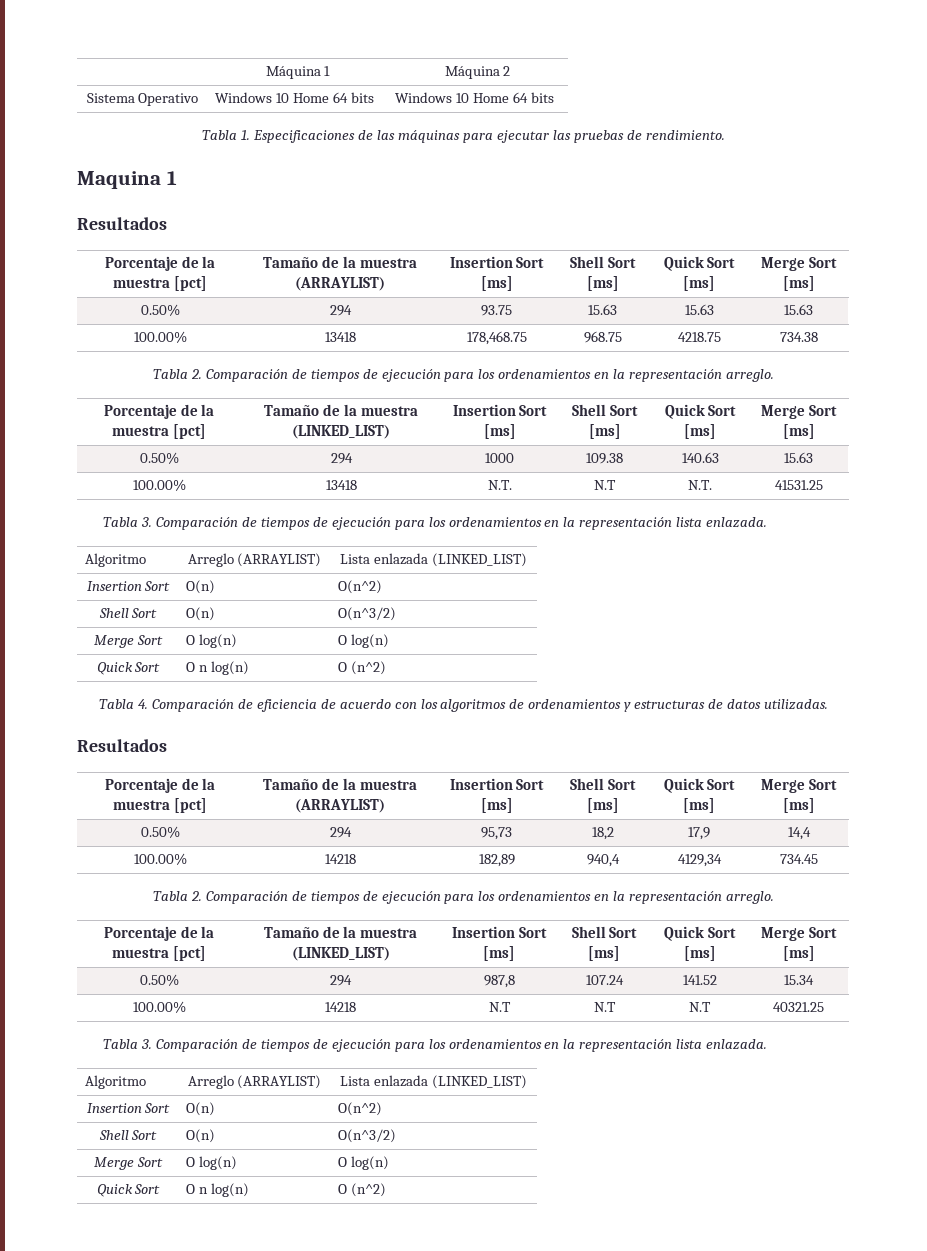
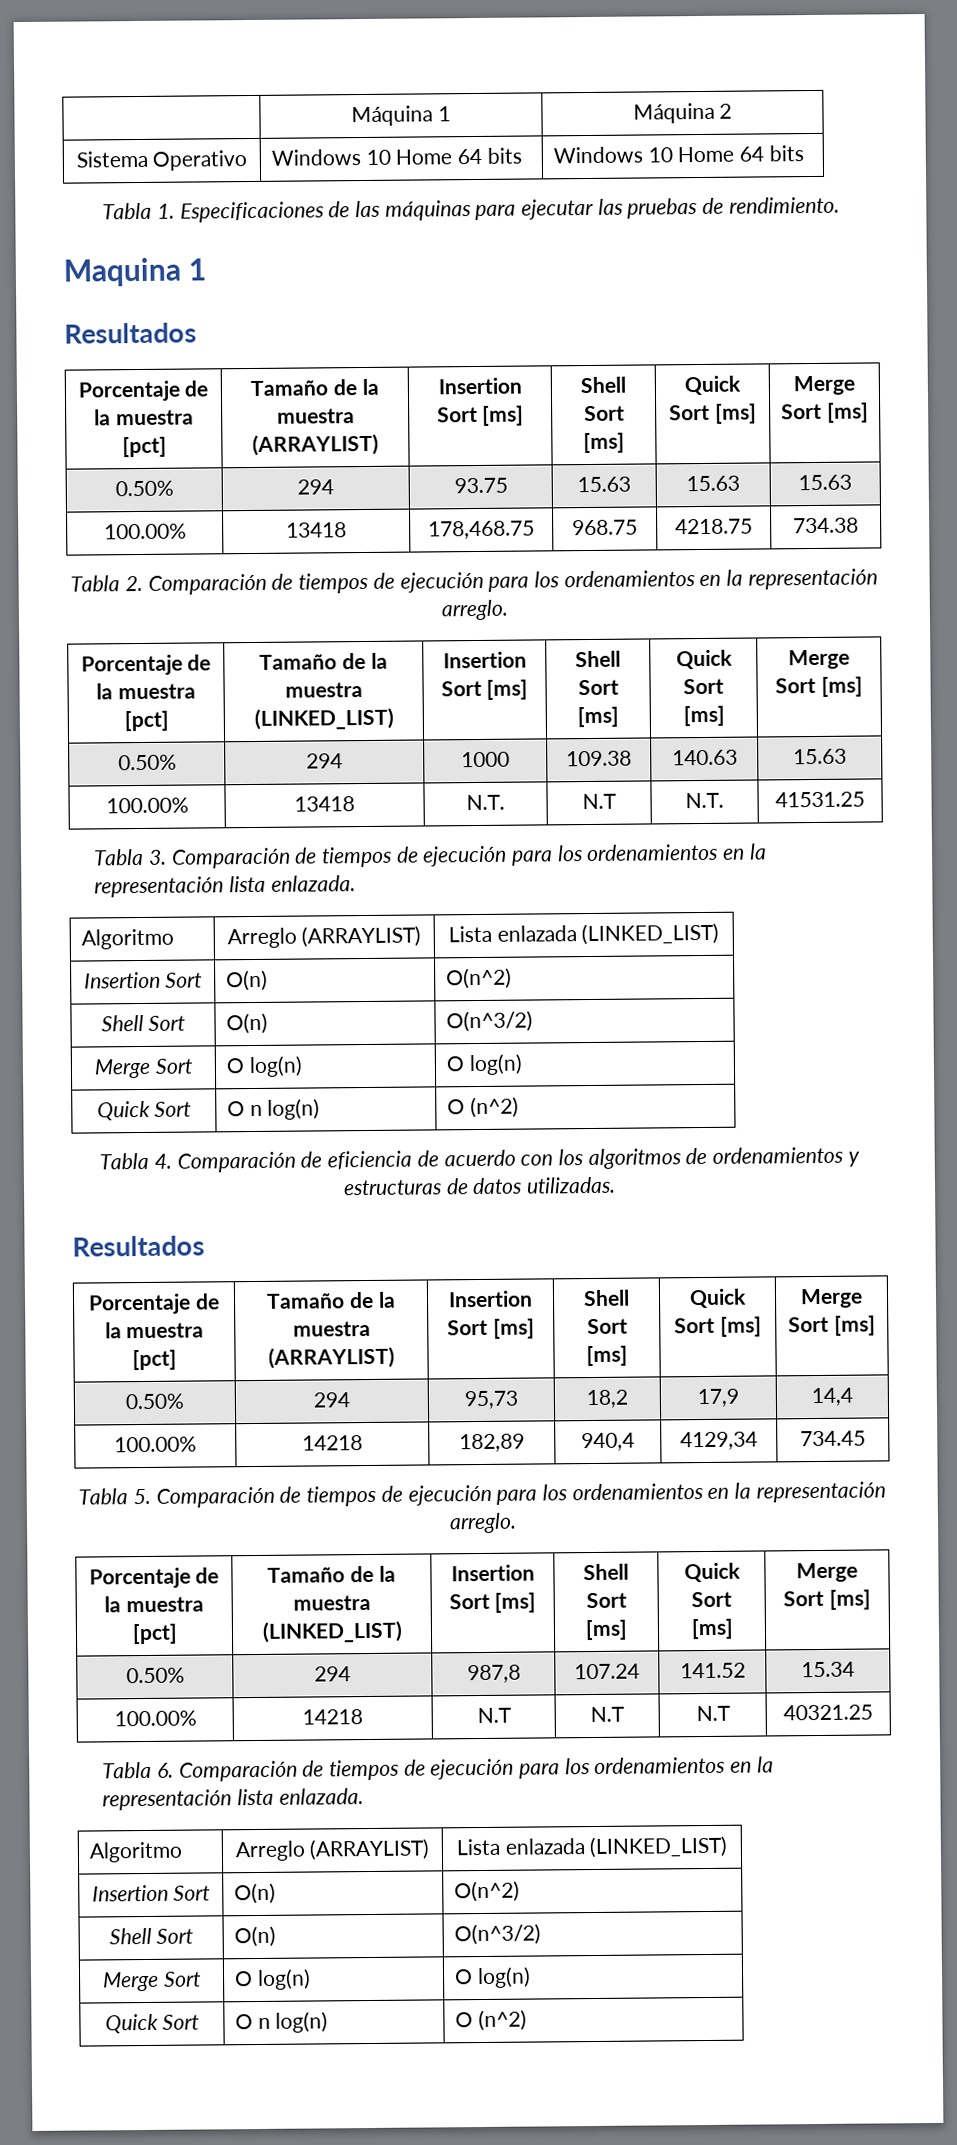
[190,891,202,901] 2. -> [133,1488,152,1505] 5.
[141,1039,153,1049] 3. -> [157,1762,175,1778] 6.

